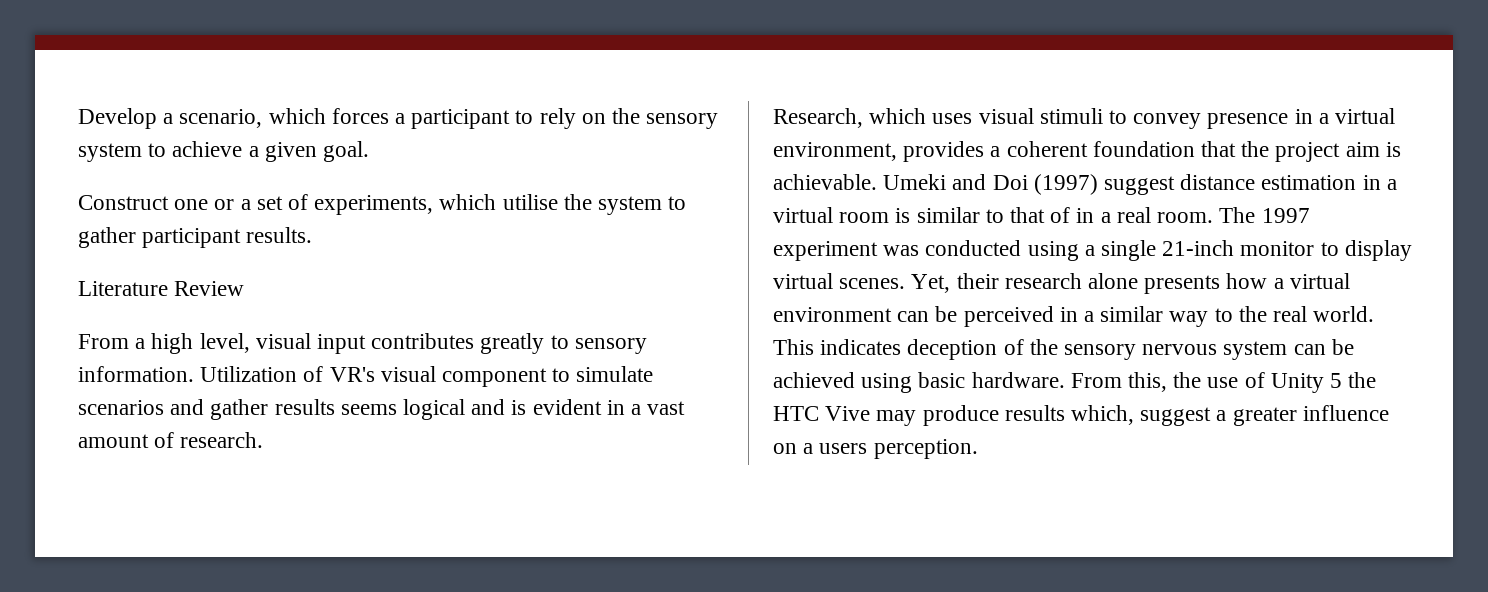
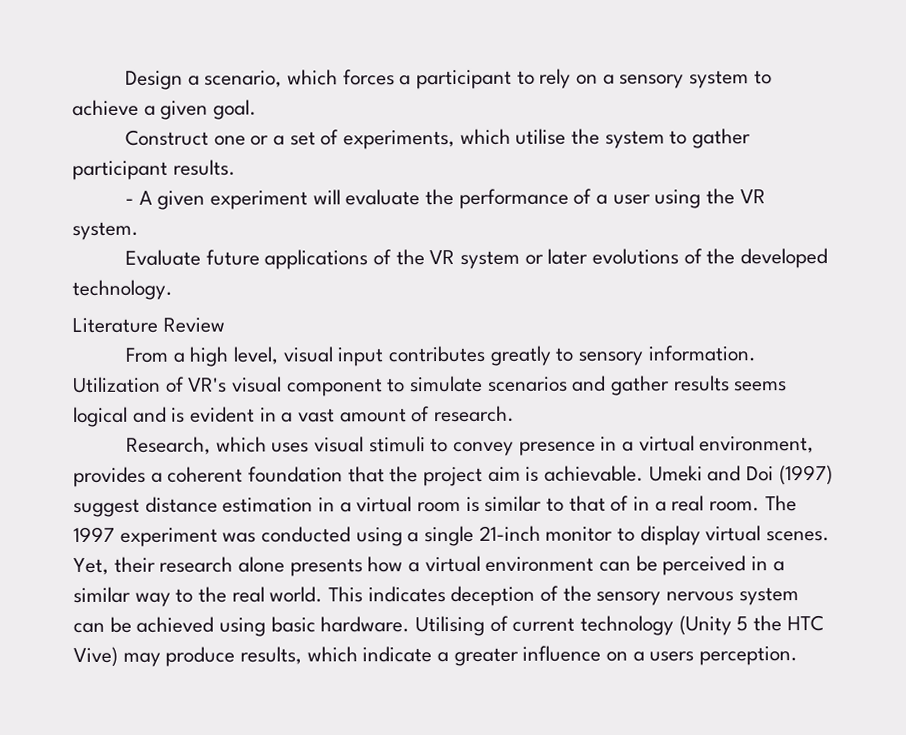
[78,108,157,129] Develop -> [125,70,184,90] Design
[612,108,641,124] the -> [602,74,615,85] a
(313, 235) none -> [125,188,766,210] [72,221,139,240] [125,248,829,270] [72,279,173,300] // - A given experiment will evaluate the performance of a user using the VR system. // Evaluate future applications of the VR system or later evolutions of the developed technology.
[1070,372,1324,393] From this, the use of Unity -> [415,615,732,637] Utilising of current technology (Unity
[825,406,871,421] Vive -> [73,646,118,667] Vive)
[1004,405,1212,426] results which, suggest -> [240,646,433,665] results, which indicate

